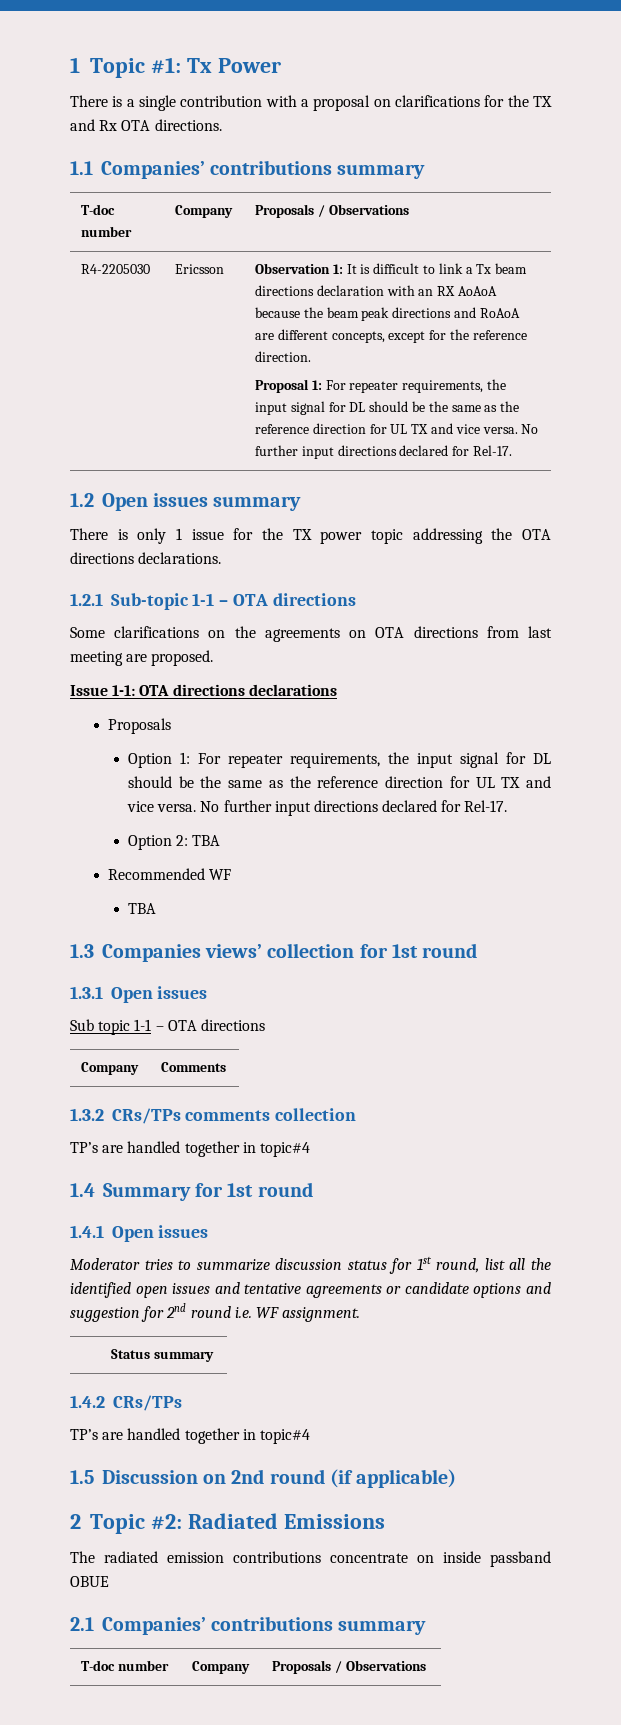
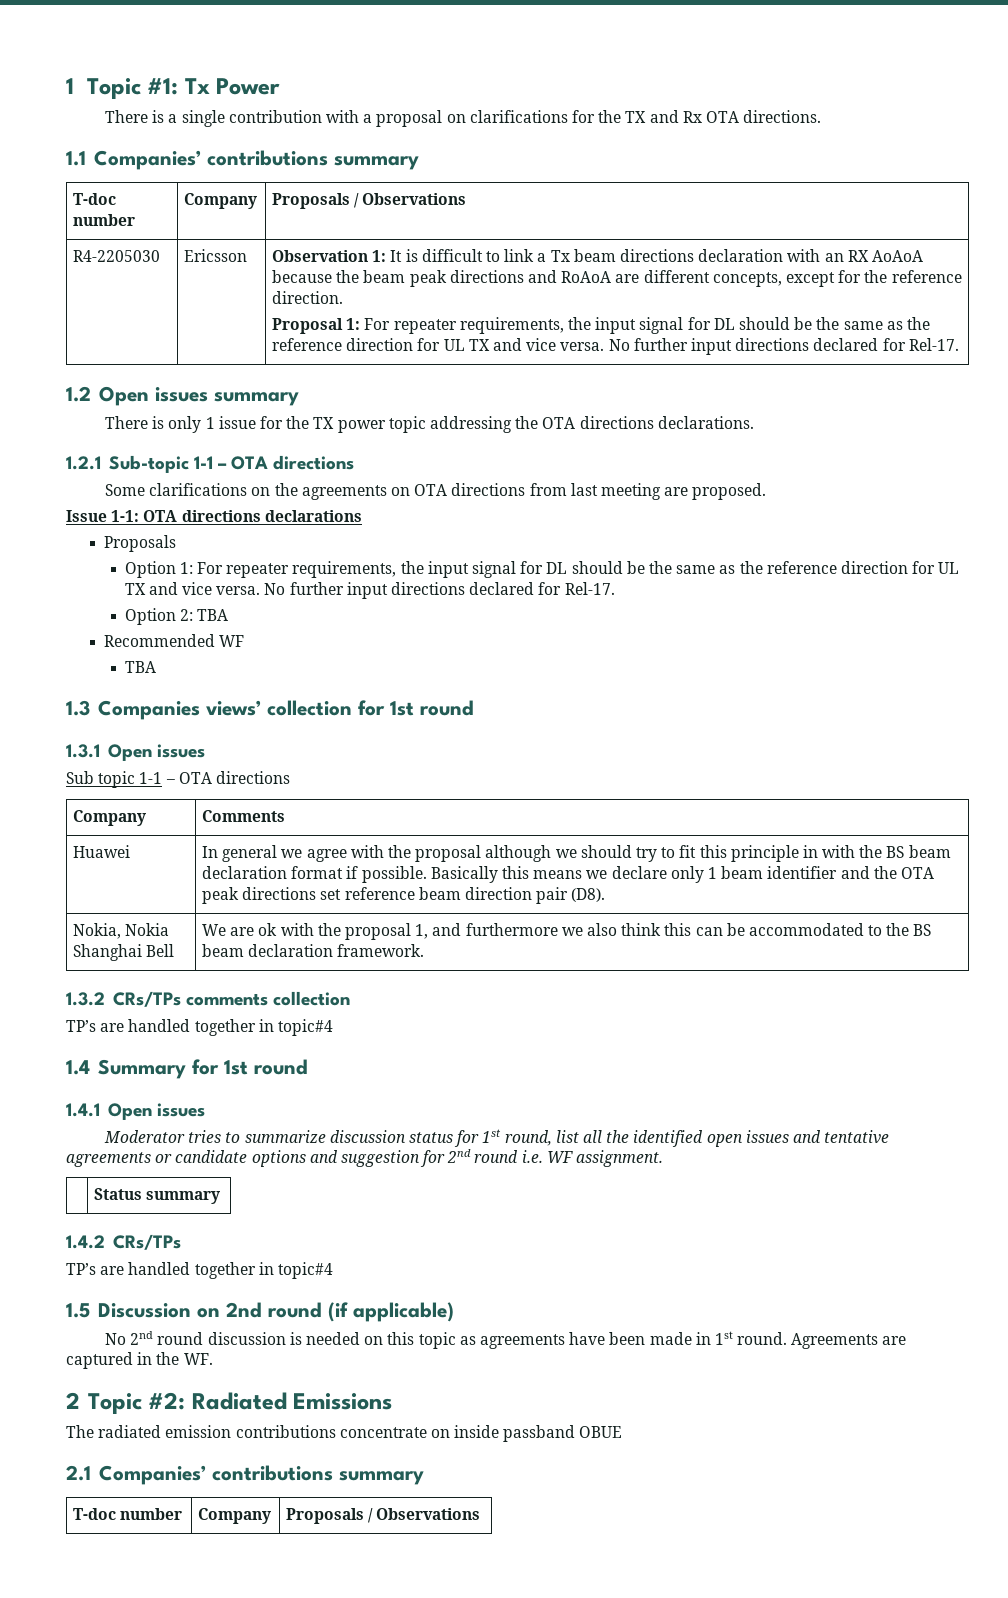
(227, 1067) none -> [73,845,131,858] [202,845,951,862] [202,866,934,883] [202,887,606,904] [73,923,170,939] [73,944,175,961] [202,923,932,940] [202,944,425,957] // Huawei | In general we agree with the proposal although we should try to fit this principle in with the BS beam declaration format if possible. Basically this means we declare only 1 beam identifier and the OTA peak directions set reference beam direction pair (D8). // Nokia, Nokia Shanghai Bell | We are ok with the proposal 1, and furthermore we also think this can be accommodated to the BS beam declaration framework.
(457, 1478) none -> [105,1331,907,1349] [66,1352,213,1369] // No 2nd round discussion is needed on this topic as agreements have been made in 1st round. Agreements are captured in the WF.

